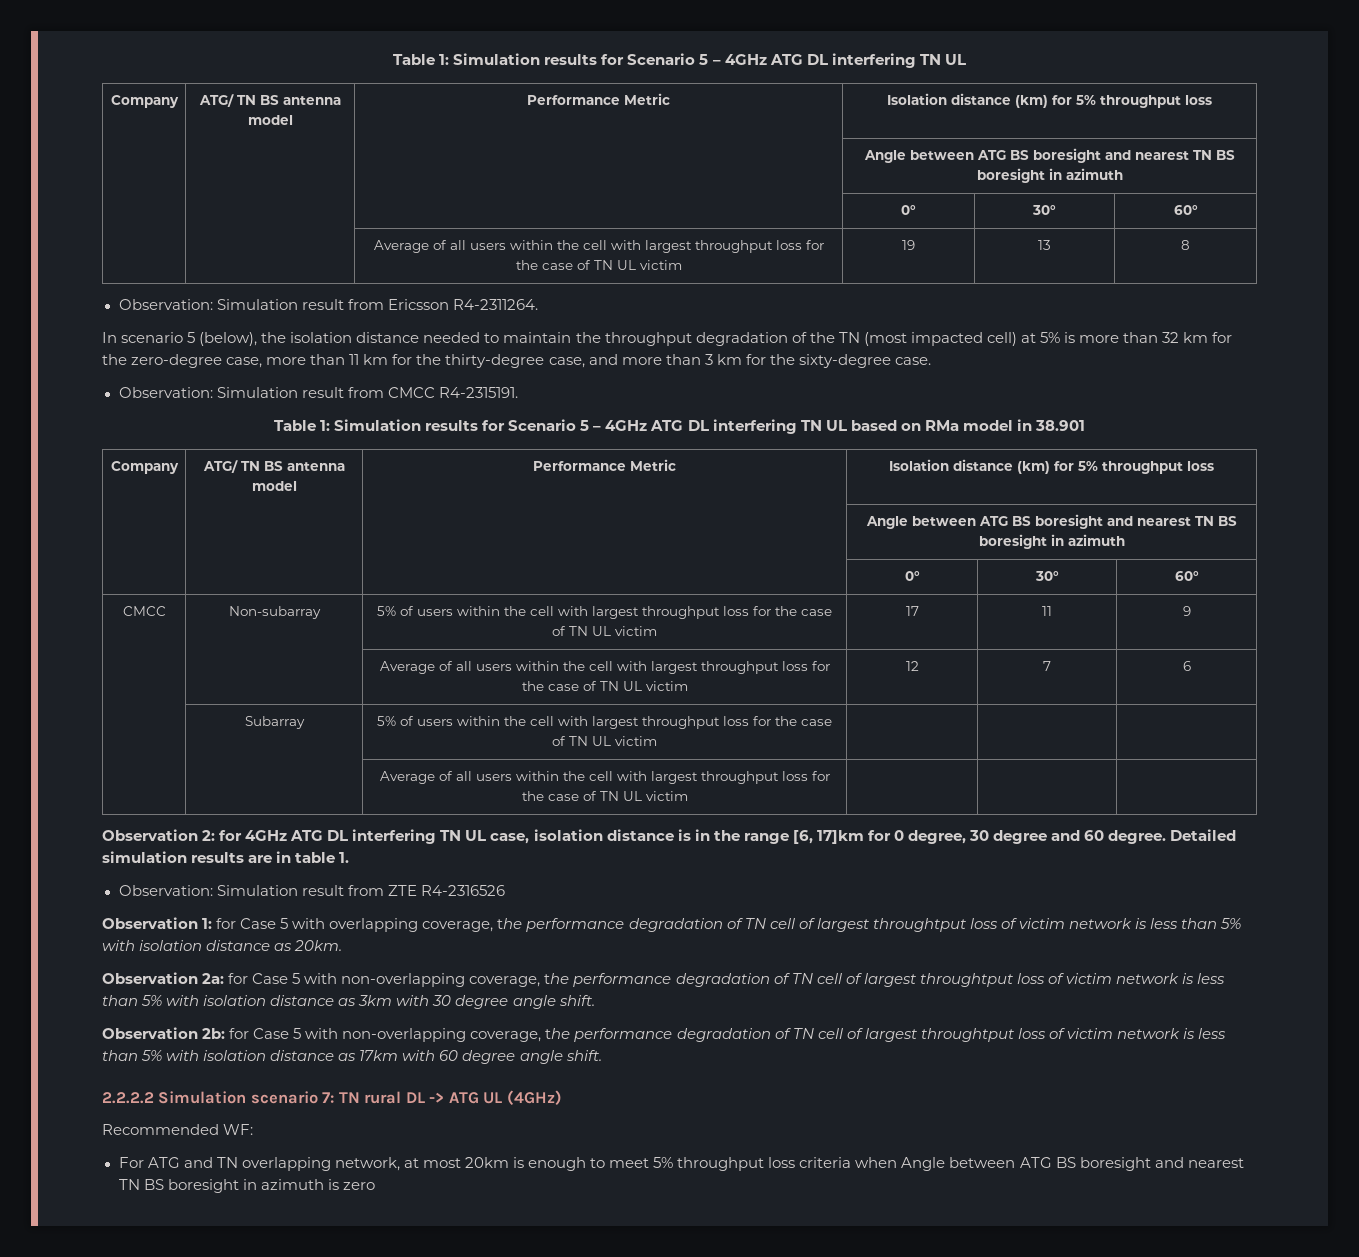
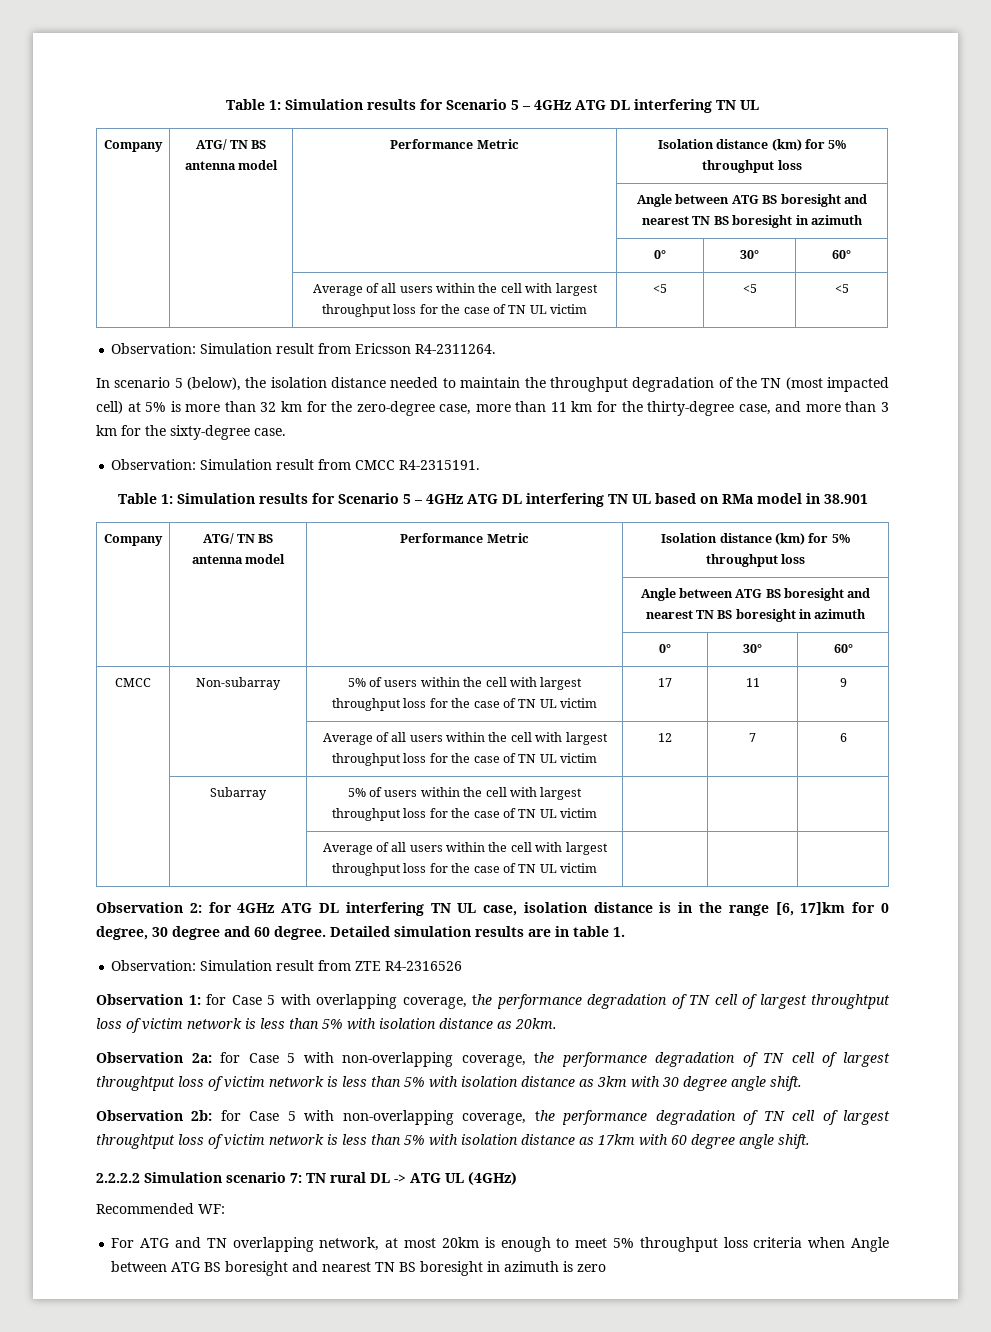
[902,240,915,250] [1038,240,1051,250] [1181,240,1190,250] 19 | 13 | 8 -> [653,284,667,293] [742,284,757,293] [834,284,849,293] <5 | <5 | <5

